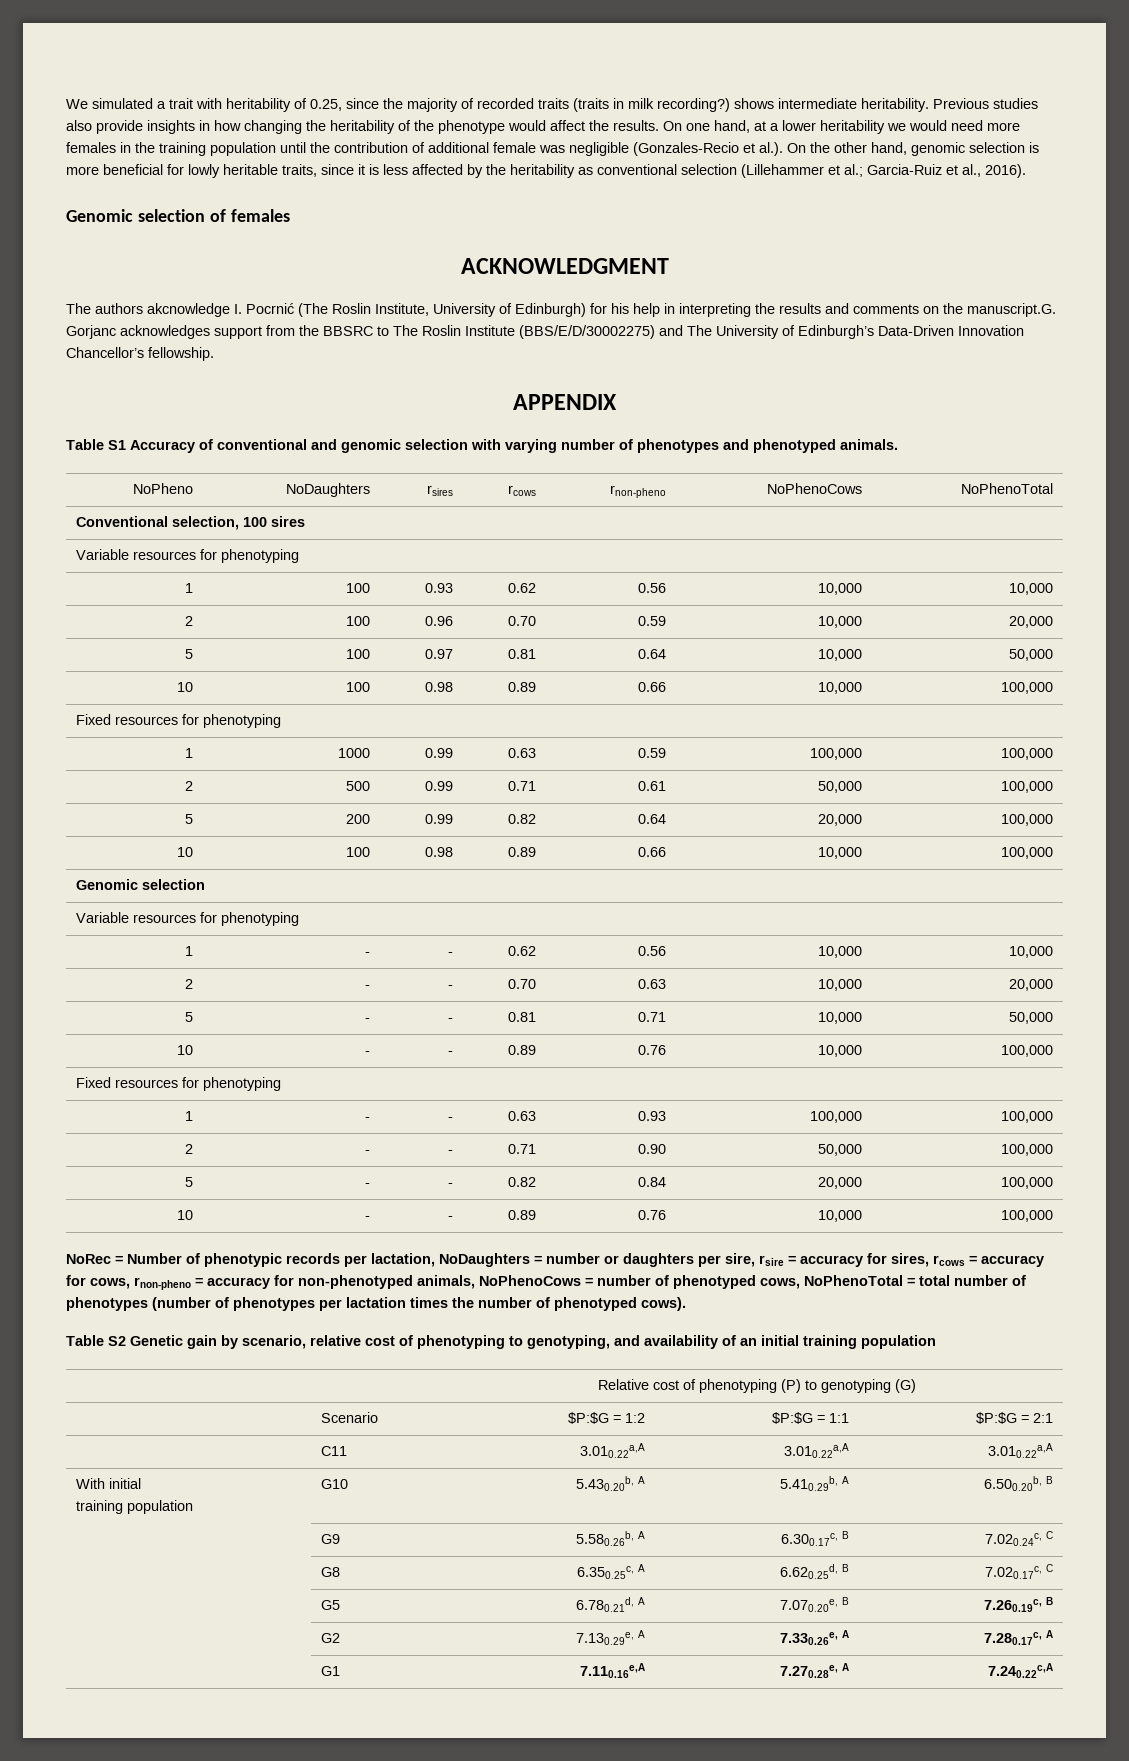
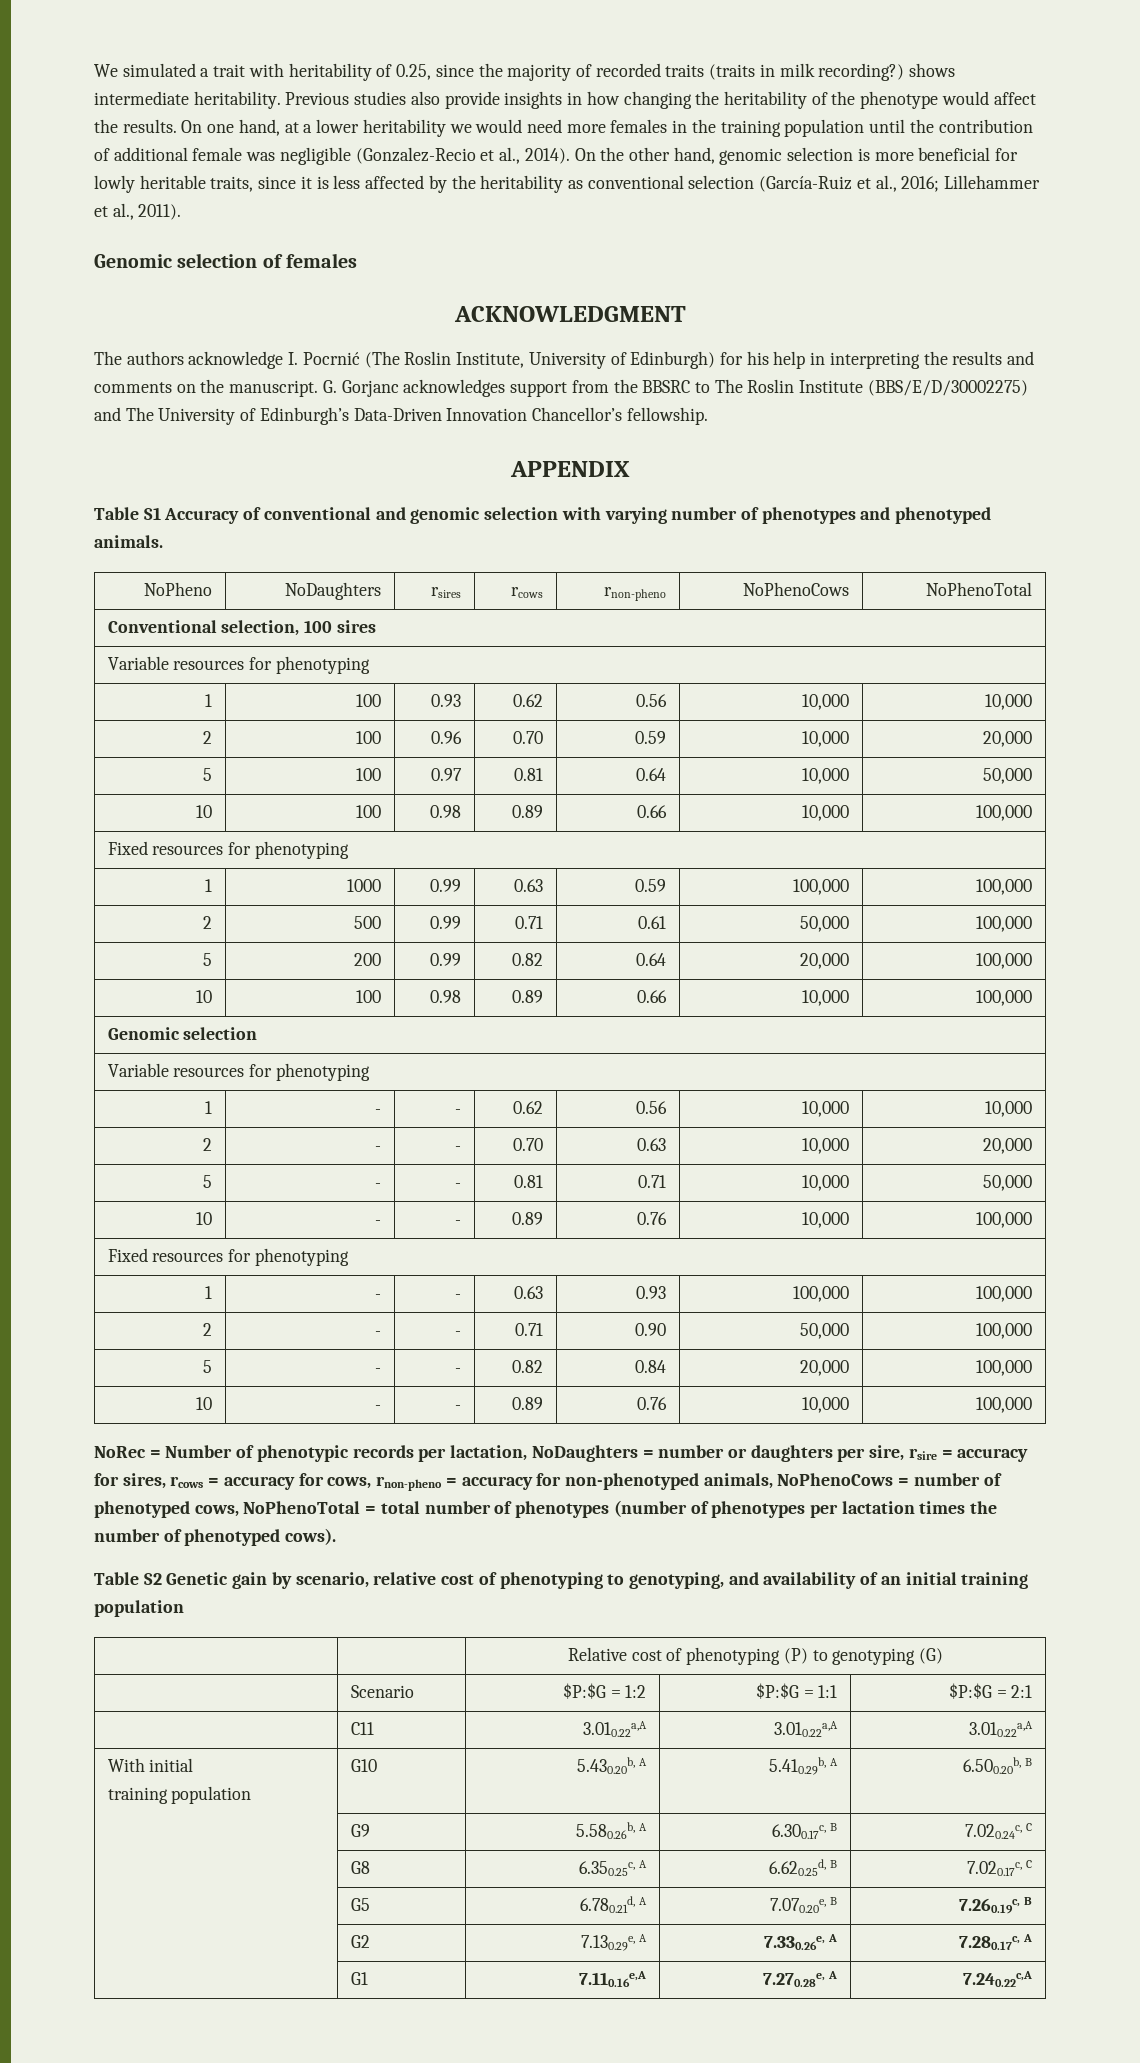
[633,142,783,156] (Gonzales-Recio et al.). -> [355,147,570,164] (Gonzalez-Recio et al., 2014).
[741,164,1026,178] (Lillehammer et al.; Garcia-Ruiz et al., 2016). -> [759,175,1041,192] [94,203,182,220] (García-Ruiz et al., 2016; Lillehammer et al., 2011).
[147,303,230,317] akcnowledge -> [188,351,284,369] acknowledge
[967,303,1056,317] manuscript.G. -> [229,380,337,397] manuscript. G.

